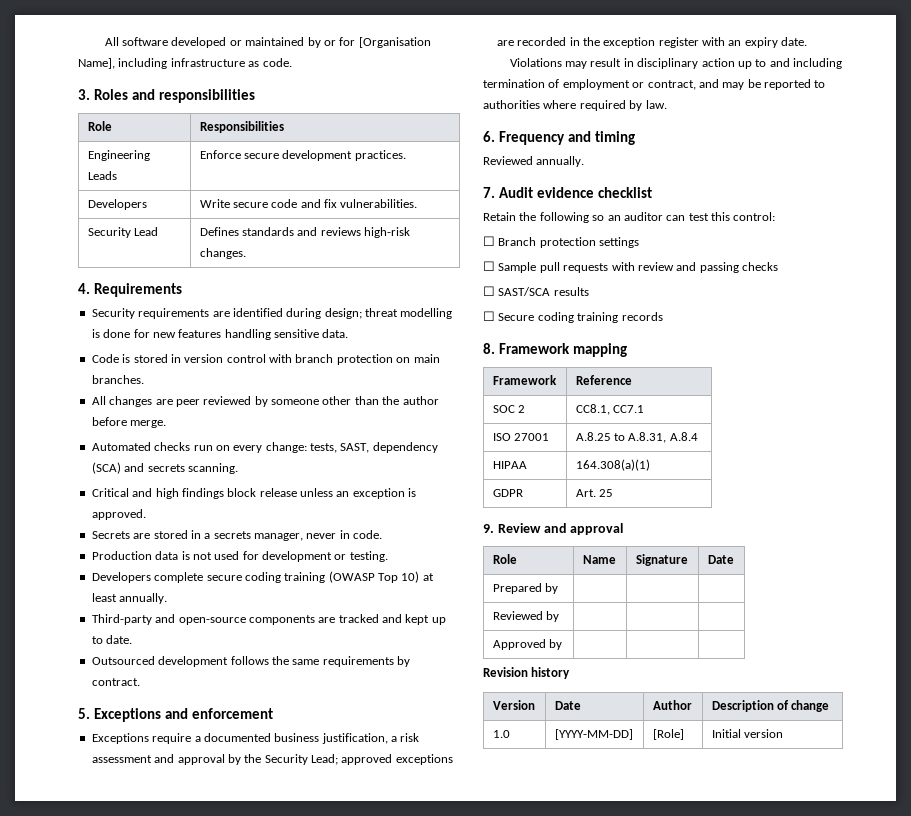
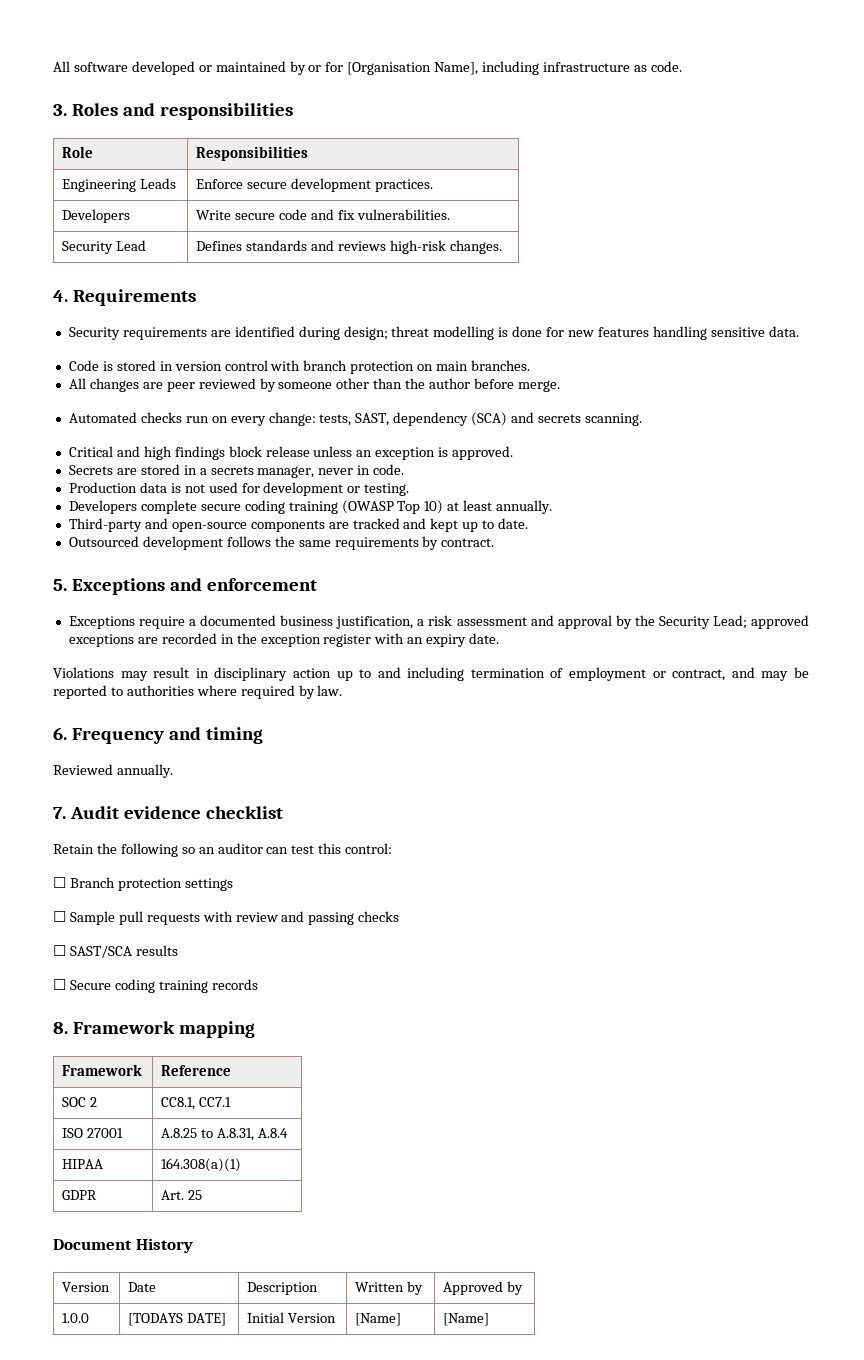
[483,523,624,535] [492,554,517,564] [582,555,616,564] [635,554,688,566] [707,555,734,564] [492,583,558,594] [492,611,559,622] [492,639,562,650] [483,667,571,679] [492,700,535,710] [554,701,581,710] [652,700,692,710] [711,700,830,712] [492,730,510,738] [554,729,633,740] [652,729,684,740] [711,729,783,738] 9. Review and approval // Role | Name | Signature | Date // Prepared by | | | // Reviewed by | | | // Approved by | | | // Revision history // Version | Date | Author | Description of change // 1.0 | [YYYY-MM-DD] | [Role] | Initial version -> [53,1238,193,1253] [62,1282,111,1292] [128,1282,157,1292] [247,1282,319,1295] [355,1281,424,1295] [443,1281,524,1295] [62,1313,90,1323] [128,1313,227,1326] [247,1312,337,1323] [355,1313,402,1326] [443,1313,490,1326] Document History // Version | Date | Description | Written by | Approved by // 1.0.0 | [TODAYS DATE] | Initial Version | [Name] | [Name]

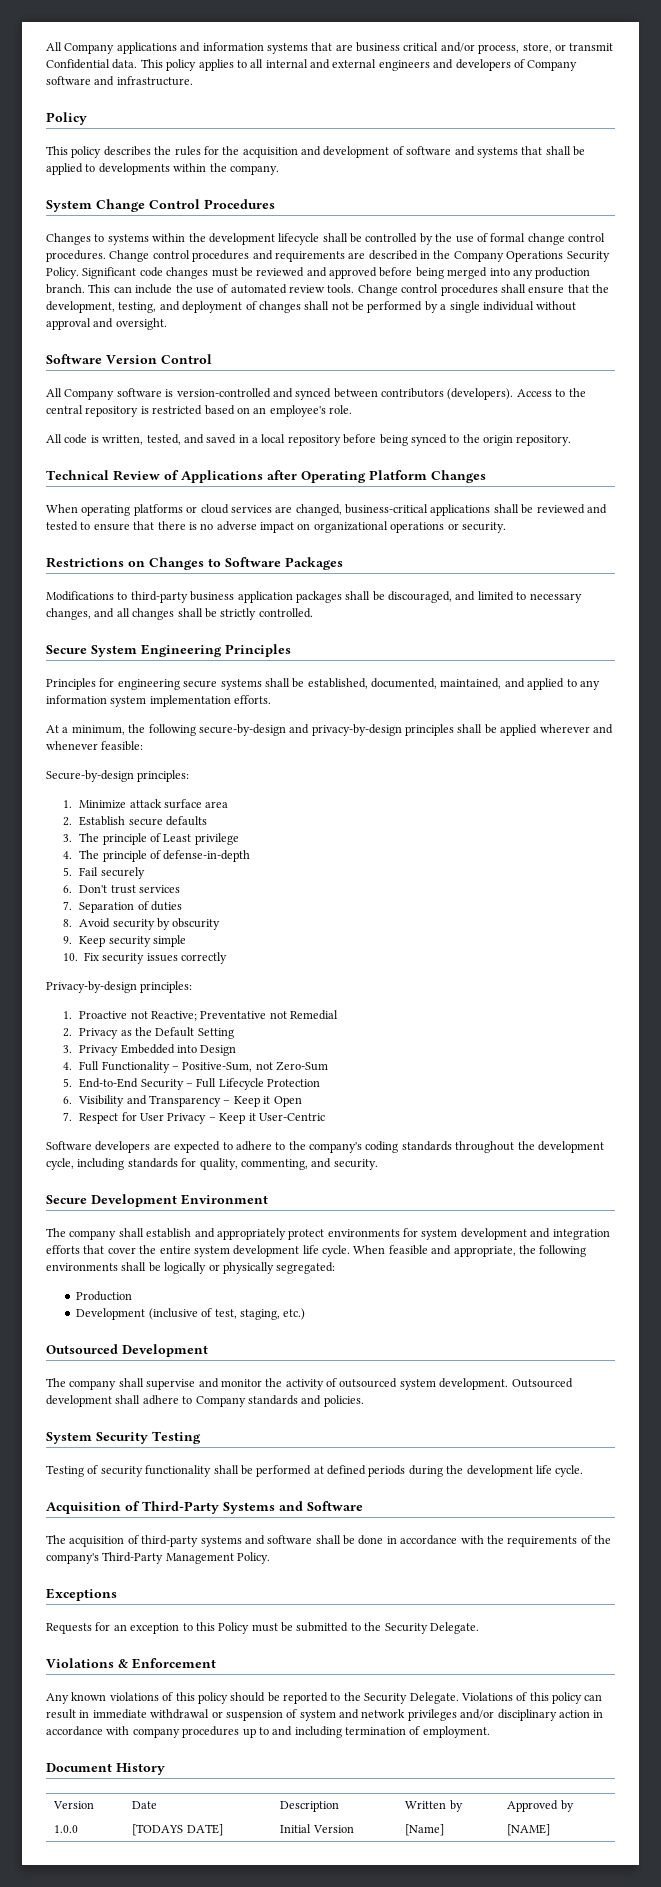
[53,61,682,75] [53,103,293,120] [62,146,94,158] [196,146,309,161] [62,178,177,192] [196,178,434,192] [62,209,131,223] [196,209,450,220] [62,240,147,254] [196,240,502,254] [53,289,196,306] [68,326,799,340] [68,360,531,374] [68,378,560,392] [68,412,642,426] [68,446,514,460] [68,464,405,478] [68,482,410,496] [68,500,553,514] [68,518,529,532] [68,536,495,550] [53,578,317,595] [68,615,810,629] [68,633,500,647] [53,667,331,681] All software developed or maintained by or for [Organisation Name], including infrastructure as code. // 3. Roles and responsibilities // Role | Responsibilities // Engineering Leads | Enforce secure development practices. // Developers | Write secure code and fix vulnerabilities. // Security Lead | Defines standards and reviews high-risk changes. // 4. Requirements // Security requirements are identified during design; threat modelling is done for new features handling sensitive data. // Code is stored in version control with branch protection on main branches. // All changes are peer reviewed by someone other than the author before merge. // Automated checks run on every change: tests, SAST, dependency (SCA) and secrets scanning. // Critical and high findings block release unless an exception is approved. // Secrets are stored in a secrets manager, never in code. // Production data is not used for development or testing. // Developers complete secure coding training (OWASP Top 10) at least annually. // Third-party and open-source components are tracked and kept up to date. // Outsourced development follows the same requirements by contract. // 5. Exceptions and enforcement // Exceptions require a documented business justification, a risk assessment and approval by the Security Lead; approved exceptions are recorded in the exception register with an expiry date. // Violations may result in disciplinary action -> [46,42,614,54] [46,59,578,71] [46,76,193,86] [46,112,87,125] [46,146,585,158] [46,163,279,175] [46,199,275,212] [46,233,605,245] [46,250,610,262] [46,267,591,279] [46,284,609,296] [46,301,577,313] [46,318,167,330] [46,354,212,364] [46,388,586,400] [46,405,352,417] [46,434,572,446] [46,470,486,483] [46,504,607,516] [46,521,506,533] [46,557,343,570] [46,591,582,603] [46,608,313,620] [46,644,291,657] [46,678,600,690] [46,695,272,707] [46,724,613,736] [46,741,144,751] [46,770,190,782] [62,799,229,809] [62,816,208,826] [62,833,239,845] [62,850,251,862] [62,867,145,879] [62,885,181,894] [62,901,183,913] [62,918,221,930] [62,935,187,947] [62,952,228,964] [46,981,193,993] [62,1010,339,1021] [62,1027,234,1039] [62,1044,237,1056] [62,1061,329,1073] [62,1078,321,1090] [62,1095,302,1107] [62,1112,325,1124] [46,1141,604,1153] [46,1158,378,1170] [46,1194,268,1207] [46,1228,610,1240] [46,1245,587,1257] [46,1262,336,1274] [76,1291,133,1301] [76,1308,306,1320] [46,1344,208,1357] [46,1378,573,1390] [46,1395,364,1407] [46,1431,201,1444] [46,1465,584,1477] [46,1501,363,1514] [46,1535,611,1547] [46,1552,271,1564] [46,1588,117,1601] [46,1622,479,1634] [46,1658,216,1669] [46,1692,603,1704] [46,1709,604,1721] [46,1726,240,1738] All Company applications and information systems that are business critical and/or process, store, or transmit Confidential data. This policy applies to all internal and external engineers and developers of Company software and infrastructure. // Policy // This policy describes the rules for the acquisition and development of software and systems that shall be applied to developments within the company. // System Change Control Procedures // Changes to systems within the development lifecycle shall be controlled by the use of formal change control procedures. Change control procedures and requirements are described in the Company Operations Security Policy. Significant code changes must be reviewed and approved before being merged into any production branch. This can include the use of automated review tools. Change control procedures shall ensure that the development, testing, and deployment of changes shall not be performed by a single individual without approval and oversight. // Software Version Control // All Company software is version-controlled and synced between contributors (developers). Access to the central repository is restricted based on an employee's role. // All code is written, tested, and saved in a local repository before being synced to the origin repository. // Technical Review of Applications after Operating Platform Changes // When operating platforms or cloud services are changed, business-critical applications shall be reviewed and tested to ensure that there is no adverse impact on organizational operations or security. // Restrictions on Changes to Software Packages // Modifications to third-party business application packages shall be discouraged, and limited to necessary changes, and all changes shall be strictly controlled. // Secure System Engineering Principles // Principles for engineering secure systems shall be established, documented, maintained, and applied to any information system implementation efforts. // At a minimum, the following secure-by-design and privacy-by-design principles shall be applied wherever and whenever feasible: // Secure-by-design principles: // 1. Minimize attack surface area // 2. Establish secure defaults // 3. The principle of Least privilege // 4. The principle of defense-in-depth // 5. Fail securely // 6. Don't trust services // 7. Separation of duties // 8. Avoid security by obscurity // 9. Keep security simple // 10. Fix security issues correctly // Privacy-by-design principles: // 1. Proactive not Reactive; Preventative not Remedial // 2. Privacy as the Default Setting // 3. Privacy Embedded into Design // 4. Full Functionality – Positive-Sum, not Zero-Sum // 5. End-to-End Security – Full Lifecycle Protection // 6. Visibility and Transparency – Keep it Open // 7. Respect for User Privacy – Keep it User-Centric // Software developers are expected to adhere to the company's coding standards throughout the development cycle, including standards for quality, commenting, and security. // Secure Development Environment // The company shall establish and appropriately protect environments for system development and integration efforts that cover the entire system development life cycle. When feasible and appropriate, the following environments shall be logically or physically segregated: // Production // Development (inclusive of test, staging, etc.) // Outsourced Development // The company shall supervise and monitor the activity of outsourced system development. Outsourced development shall adhere to Company standards and policies. // System Security Testing // Testing of security functionality shall be performed at defined periods during the development life cycle. // Acquisition of Third-Party Systems and Software // The acquisition of third-party systems and software shall be done in accordance with the requirements of the company's Third-Party Management Policy. // Exceptions // Requests for an exception to this Policy must be submitted to the Security Delegate. // Violations & Enforcement // Any known violations of this policy should be reported to the Security Delegate. Violations of this policy can result in immediate withdrawal or suspension of system and network privileges and/or disciplinary action in accordance with company procedures
[569,667,809,681] [53,685,343,699] [53,727,263,744] [53,764,173,778] [53,806,283,819] [53,843,393,857] [53,877,233,891] [53,911,400,925] [53,945,178,958] [53,979,258,993] [53,1021,255,1038] [62,1064,143,1076] [161,1065,232,1076] [62,1097,98,1107] [161,1097,232,1110] [62,1128,124,1138] [161,1128,289,1141] [62,1159,104,1169] [161,1158,242,1172] [62,1190,98,1200] [161,1190,203,1200] employment or contract, and may be reported to authorities where required by law. // 6. Frequency and timing // Reviewed annually. // 7. Audit evidence checklist // Retain the following so an auditor can test this control: // ☐ Branch protection settings // ☐ Sample pull requests with review and passing checks // ☐ SAST/SCA results // ☐ Secure coding training records // 8. Framework mapping // Framework | Reference // SOC 2 | CC8.1, CC7.1 // ISO 27001 | A.8.25 to A.8.31, A.8.4 // HIPAA | 164.308(a)(1) // GDPR | Art. 25 -> [422,1726,490,1738] employment.
[443,1313,490,1326] [Name] -> [507,1824,551,1836] [NAME]

